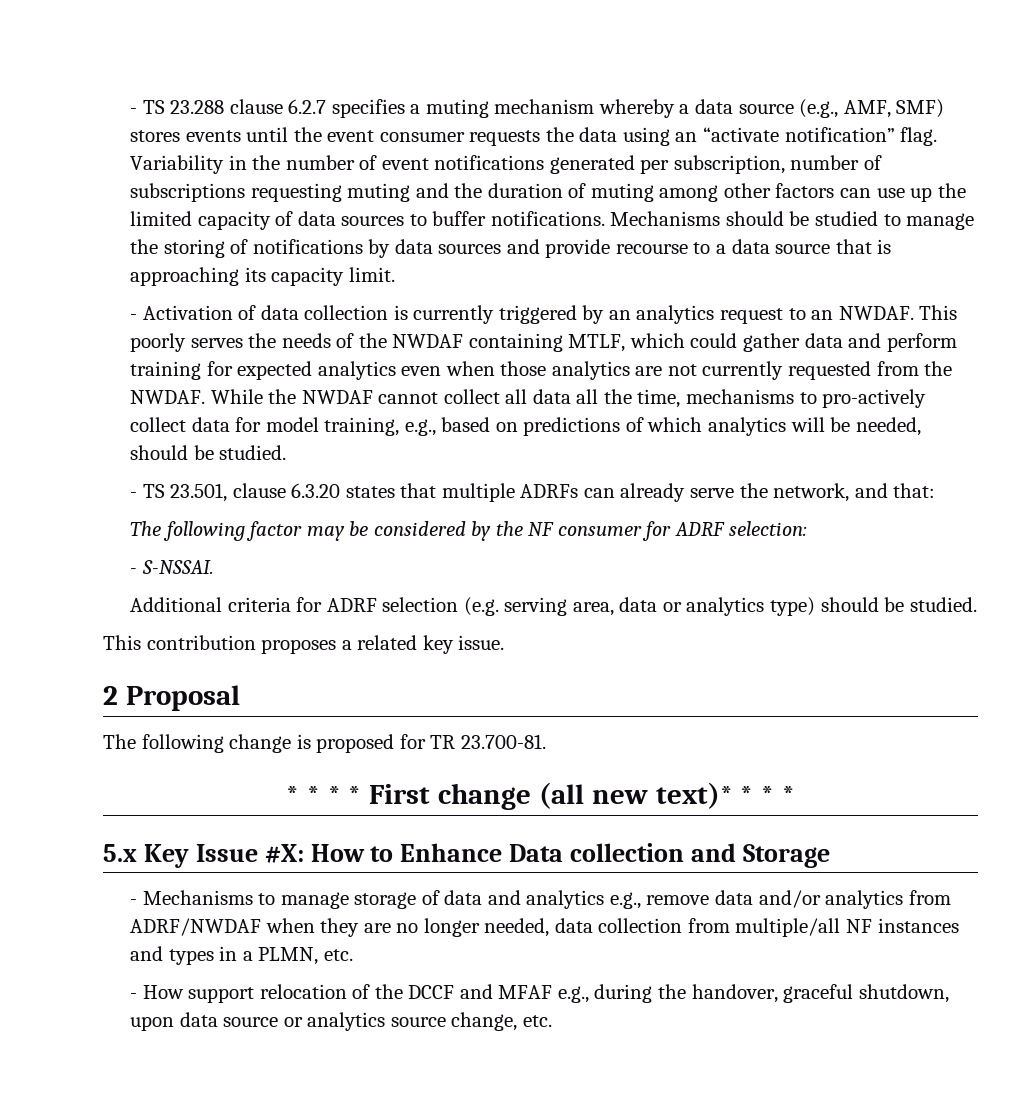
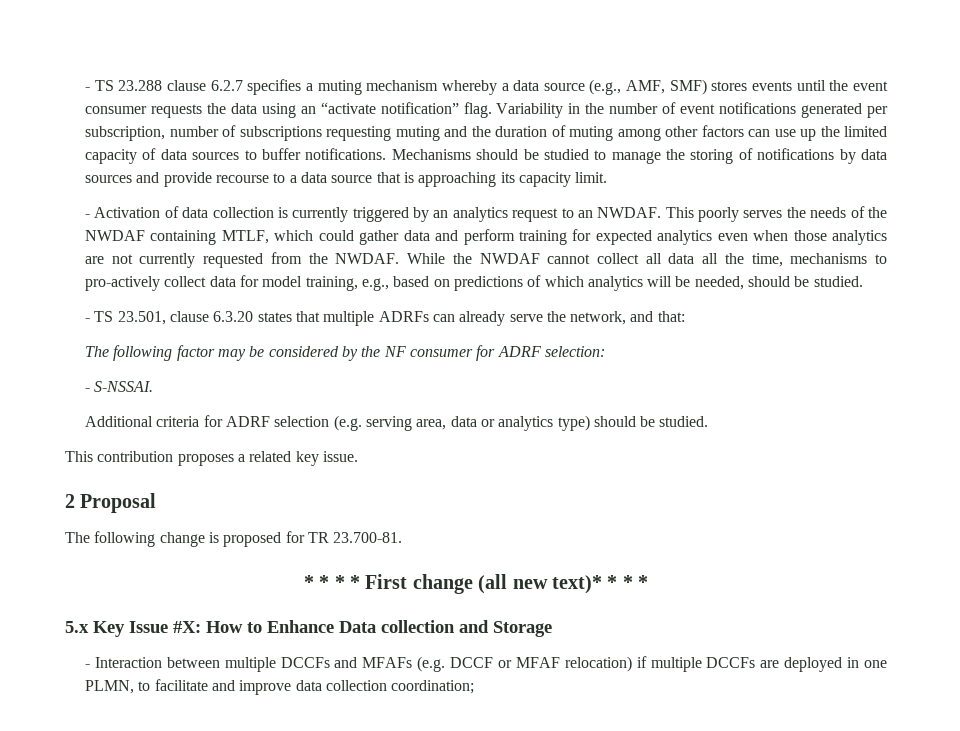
[142,890,951,909] [130,918,959,937] [130,946,353,965] [130,984,949,1003] [130,1012,552,1031] Mechanisms to manage storage of data and analytics e.g., remove data and/or analytics from ADRF/NWDAF when they are no longer needed, data collection from multiple/all NF instances and types in a PLMN, etc. // - How support relocation of the DCCF and MFAF e.g., during the handover, graceful shutdown, upon data source or analytics source change, etc. -> [94,656,888,672] [84,679,475,695] Interaction between multiple DCCFs and MFAFs (e.g. DCCF or MFAF relocation) if multiple DCCFs are deployed in one PLMN, to facilitate and improve data collection coordination;

